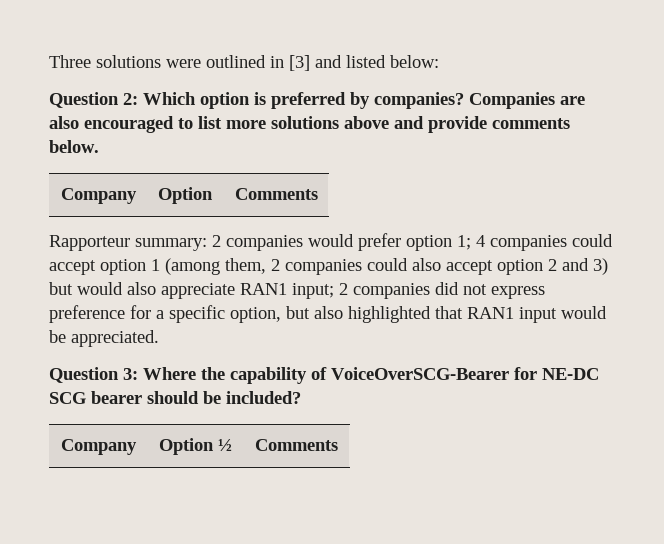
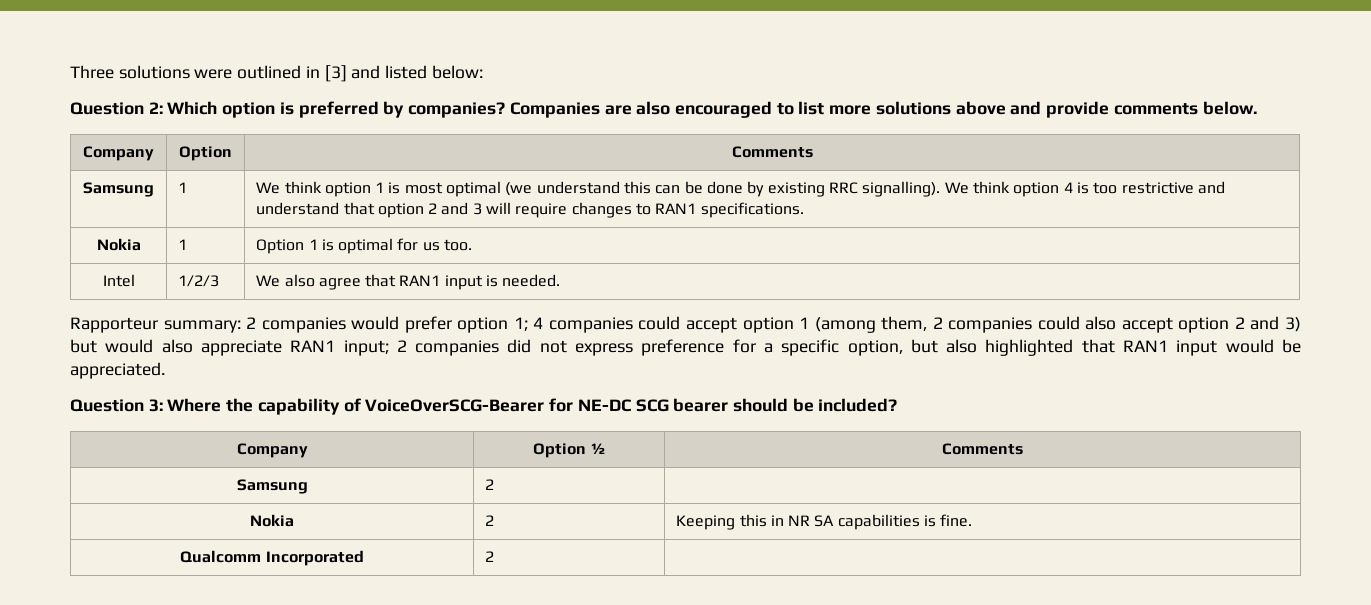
(318, 194) none -> [83,182,154,197] [178,182,188,193] [256,181,1225,197] [256,202,804,218] [96,238,141,251] [178,239,188,250] [256,238,473,254] [102,274,135,287] [178,275,220,287] [256,274,561,290] // Samsung | 1 | We think option 1 is most optimal (we understand this can be done by existing RRC signalling). We think option 4 is too restrictive and understand that option 2 and 3 will require changes to RAN1 specifications. // Nokia | 1 | Option 1 is optimal for us too. // Intel | 1/2/3 | We also agree that RAN1 input is needed.
(338, 445) none -> [236,479,308,494] [485,479,495,490] [250,514,294,527] [485,515,495,526] [676,514,973,530] [180,550,364,566] [485,551,495,562] // Samsung | 2 | // Nokia | 2 | Keeping this in NR SA capabilities is fine. // Qualcomm Incorporated | 2 |

